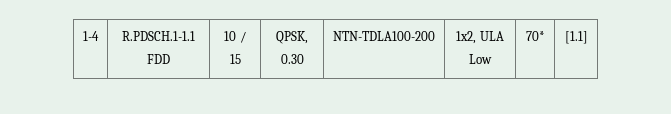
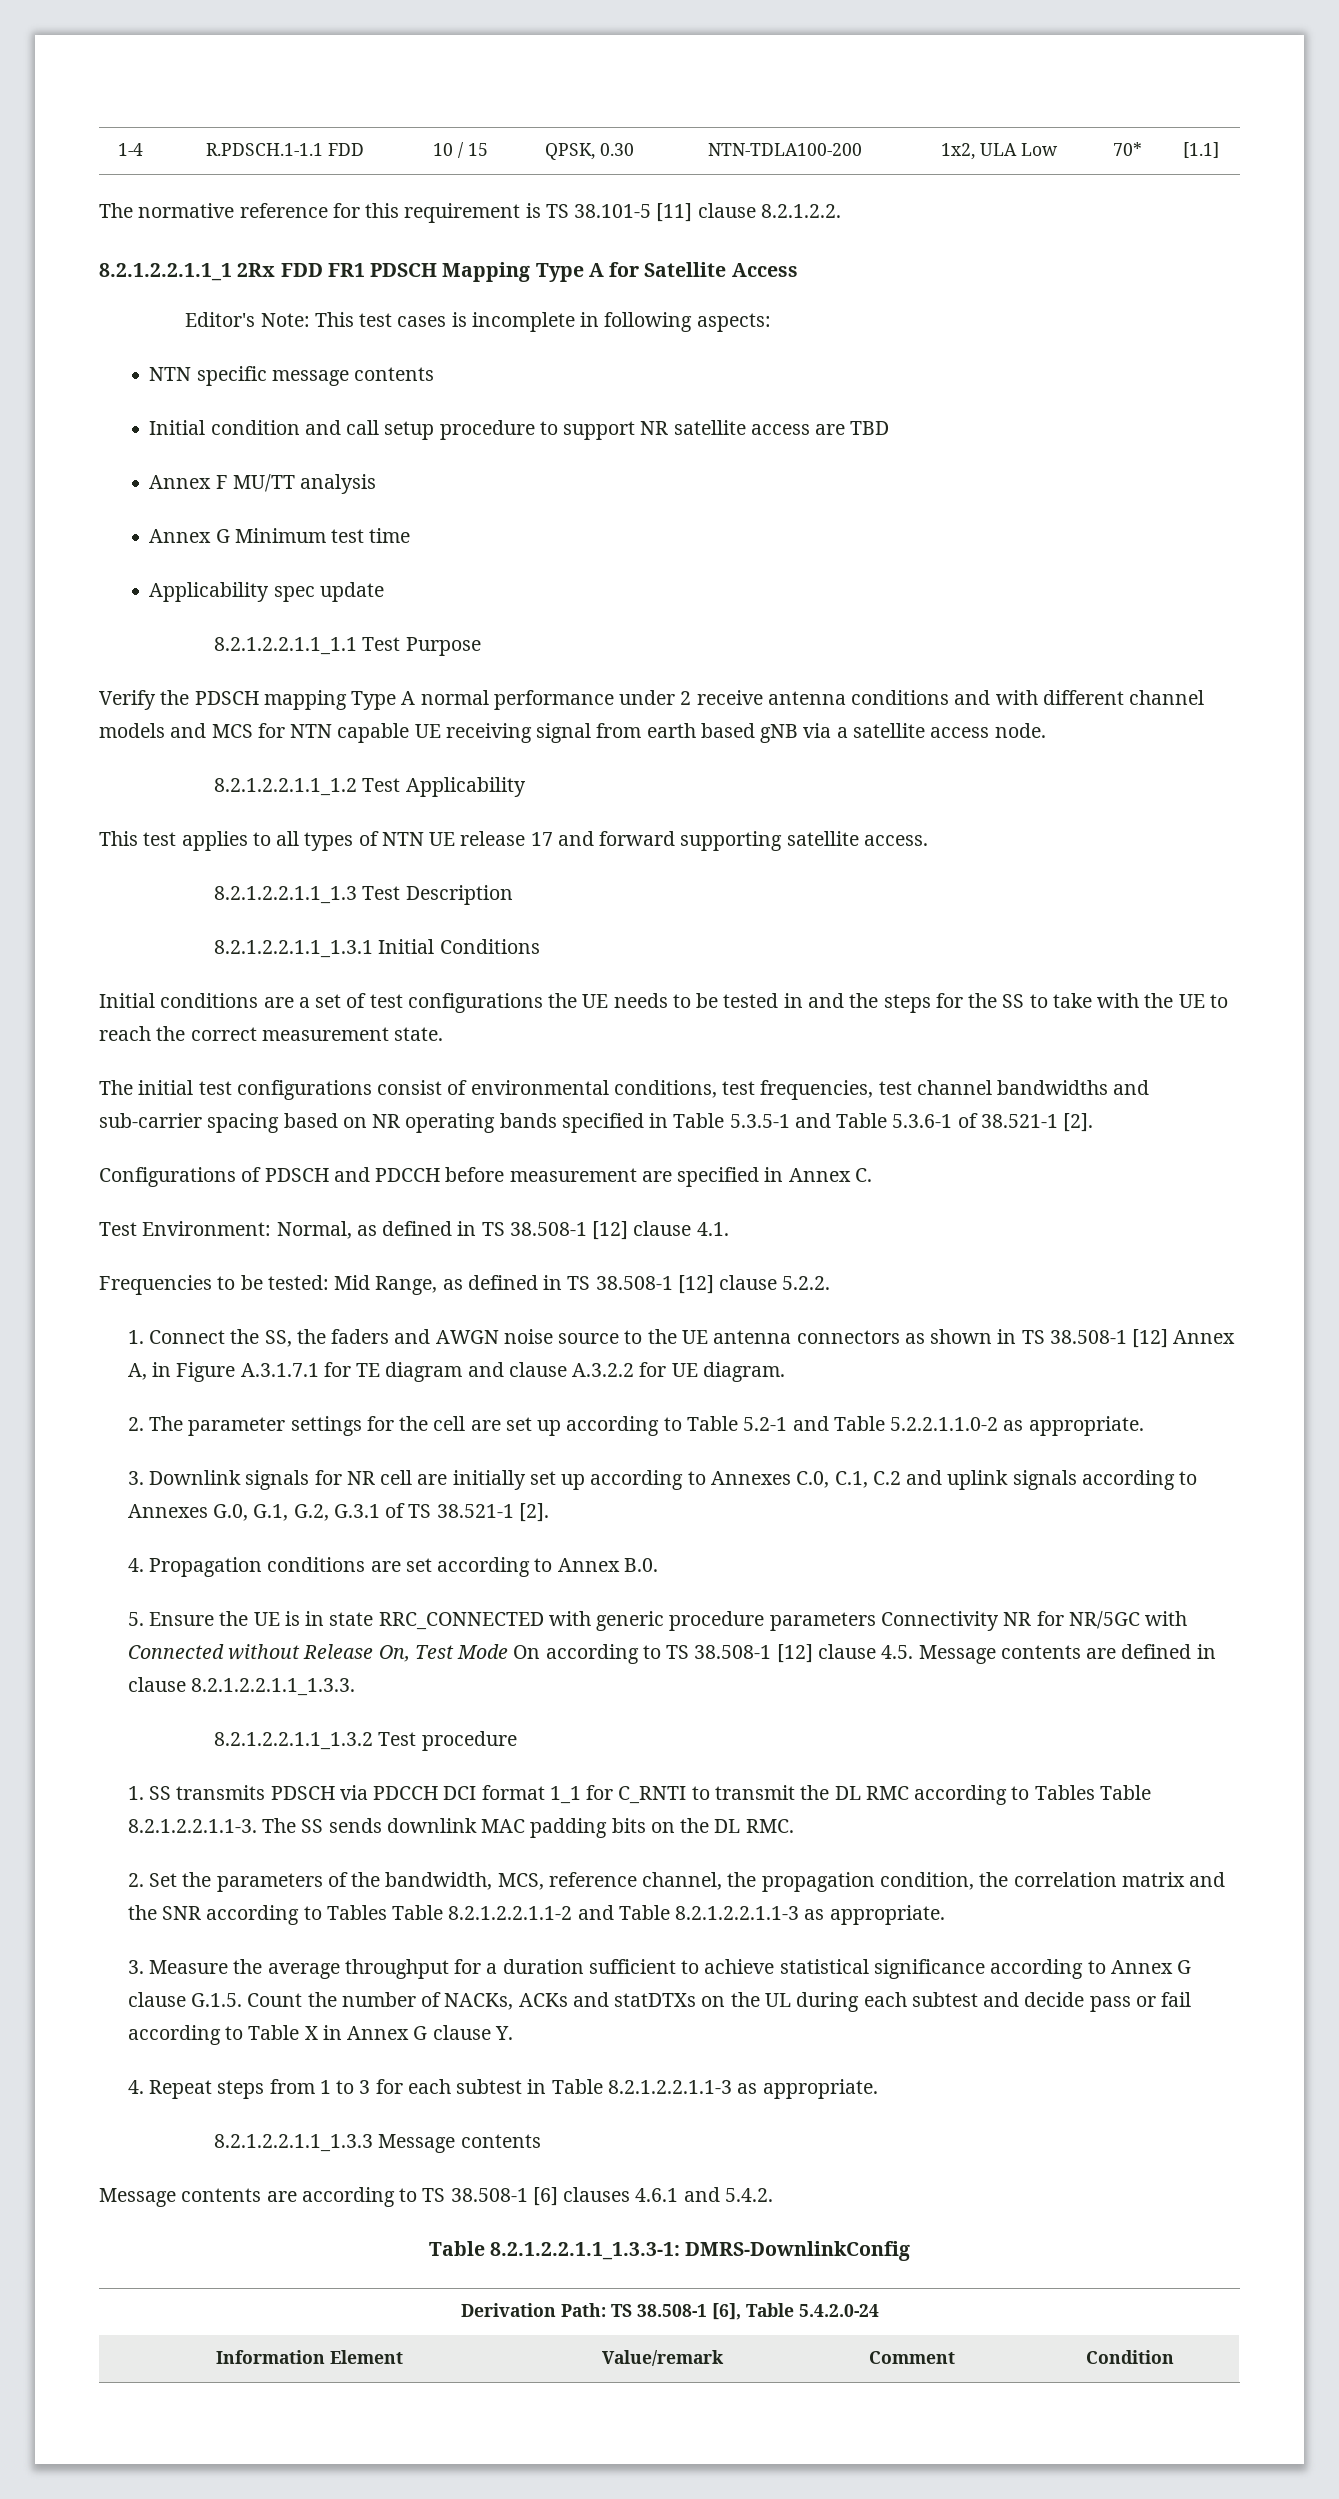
(588, 37) none -> [99,203,841,223] [99,262,798,282] [185,312,771,332] [149,366,435,386] [149,420,890,440] [149,474,377,494] [149,528,411,543] [149,582,384,602] [214,637,481,656] [99,690,1205,710] [99,723,1046,743] [214,777,526,797] [99,831,928,851] [214,885,513,905] [214,939,540,958] [99,993,1228,1013] [99,1026,444,1041] [99,1080,1150,1100] [99,1113,1094,1133] [99,1167,872,1187] [99,1221,729,1240] [99,1275,831,1295] [127,1329,1236,1348] [127,1362,785,1382] [127,1416,1144,1436] [127,1470,1198,1490] [127,1503,549,1522] [127,1557,658,1577] [127,1611,1188,1631] [127,1644,1216,1664] [127,1677,356,1696] [214,1731,517,1751] [127,1785,1151,1805] [127,1818,794,1838] [127,1872,1226,1892] [127,1905,945,1925] [127,1959,1192,1979] [127,1992,1192,2012] [127,2025,513,2045] [127,2079,878,2099] [214,2134,541,2153] [99,2187,773,2207] [428,2241,911,2261] [460,2303,879,2320] [216,2350,403,2364] [601,2350,724,2366] [869,2351,955,2364] [1085,2350,1174,2364] // The normative reference for this requirement is TS 38.101-5 [11] clause 8.2.1.2.2. // 8.2.1.2.2.1.1_1 2Rx FDD FR1 PDSCH Mapping Type A for Satellite Access // Editor's Note: This test cases is incomplete in following aspects: // NTN specific message contents // Initial condition and call setup procedure to support NR satellite access are TBD // Annex F MU/TT analysis // Annex G Minimum test time // Applicability spec update // 8.2.1.2.2.1.1_1.1 Test Purpose // Verify the PDSCH mapping Type A normal performance under 2 receive antenna conditions and with different channel models and MCS for NTN capable UE receiving signal from earth based gNB via a satellite access node. // 8.2.1.2.2.1.1_1.2 Test Applicability // This test applies to all types of NTN UE release 17 and forward supporting satellite access. // 8.2.1.2.2.1.1_1.3 Test Description // 8.2.1.2.2.1.1_1.3.1 Initial Conditions // Initial conditions are a set of test configurations the UE needs to be tested in and the steps for the SS to take with the UE to reach the correct measurement state. // The initial test configurations consist of environmental conditions, test frequencies, test channel bandwidths and sub-carrier spacing based on NR operating bands specified in Table 5.3.5-1 and Table 5.3.6-1 of 38.521-1 [2]. // Configurations of PDSCH and PDCCH before measurement are specified in Annex C. // Test Environment: Normal, as defined in TS 38.508-1 [12] clause 4.1. // Frequencies to be tested: Mid Range, as defined in TS 38.508-1 [12] clause 5.2.2. // 1. Connect the SS, the faders and AWGN noise source to the UE antenna connectors as shown in TS 38.508-1 [12] Annex A, in Figure A.3.1.7.1 for TE diagram and clause A.3.2.2 for UE diagram. // 2. The parameter settings for the cell are set up according to Table 5.2-1 and Table 5.2.2.1.1.0-2 as appropriate. // 3. Downlink signals for NR cell are initially set up according to Annexes C.0, C.1, C.2 and uplink signals according to Annexes G.0, G.1, G.2, G.3.1 of TS 38.521-1 [2]. // 4. Propagation conditions are set according to Annex B.0. // 5. Ensure the UE is in state RRC_CONNECTED with generic procedure parameters Connectivity NR for NR/5GC with Connected without Release On, Test Mode On according to TS 38.508-1 [12] clause 4.5. Message contents are defined in clause 8.2.1.2.2.1.1_1.3.3. // 8.2.1.2.2.1.1_1.3.2 Test procedure // 1. SS transmits PDSCH via PDCCH DCI format 1_1 for C_RNTI to transmit the DL RMC according to Tables Table 8.2.1.2.2.1.1-3. The SS sends downlink MAC padding bits on the DL RMC. // 2. Set the parameters of the bandwidth, MCS, reference channel, the propagation condition, the correlation matrix and the SNR according to Tables Table 8.2.1.2.2.1.1-2 and Table 8.2.1.2.2.1.1-3 as appropriate. // 3. Measure the average throughput for a duration sufficient to achieve statistical significance according to Annex G clause G.1.5. Count the number of NACKs, ACKs and statDTXs on the UL during each subtest and decide pass or fail according to Table X in Annex G clause Y. // 4. Repeat steps from 1 to 3 for each subtest in Table 8.2.1.2.2.1.1-3 as appropriate. // 8.2.1.2.2.1.1_1.3.3 Message contents // Message contents are according to TS 38.508-1 [6] clauses 4.6.1 and 5.4.2. // Table 8.2.1.2.2.1.1_1.3.3-1: DMRS-DownlinkConfig // Derivation Path: TS 38.508-1 [6], Table 5.4.2.0-24 // Information Element | Value/remark | Comment | Condition

